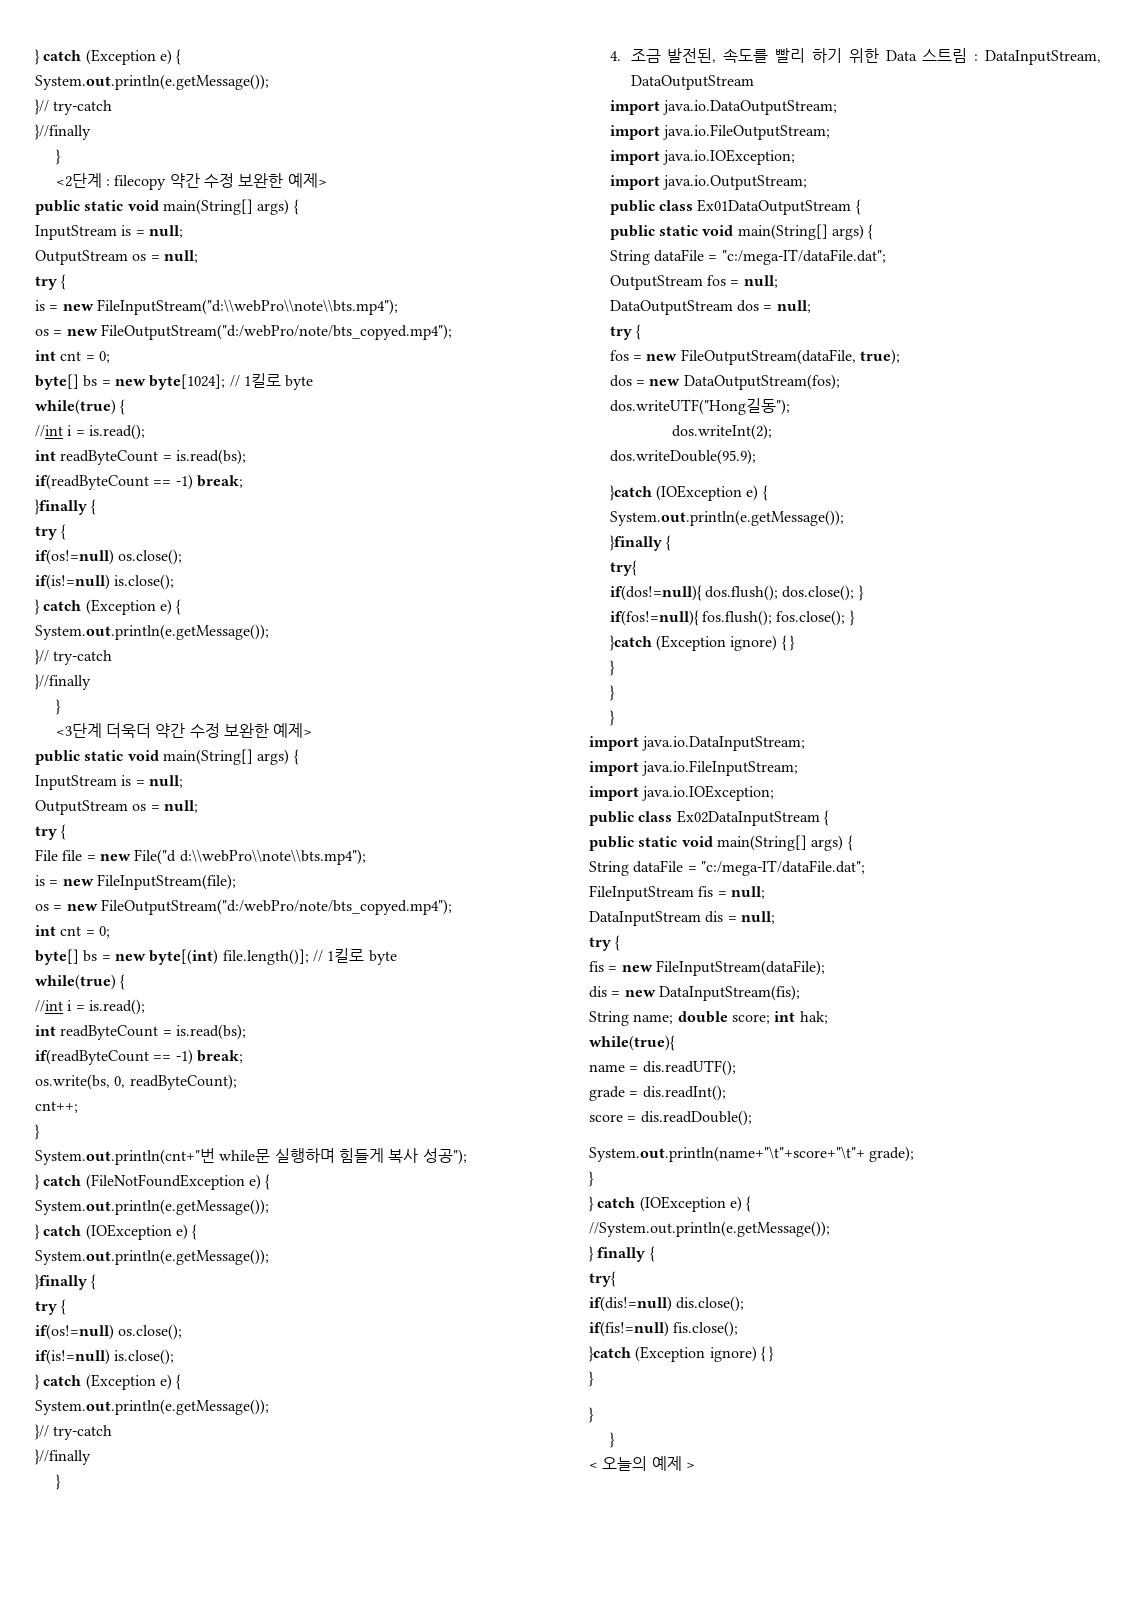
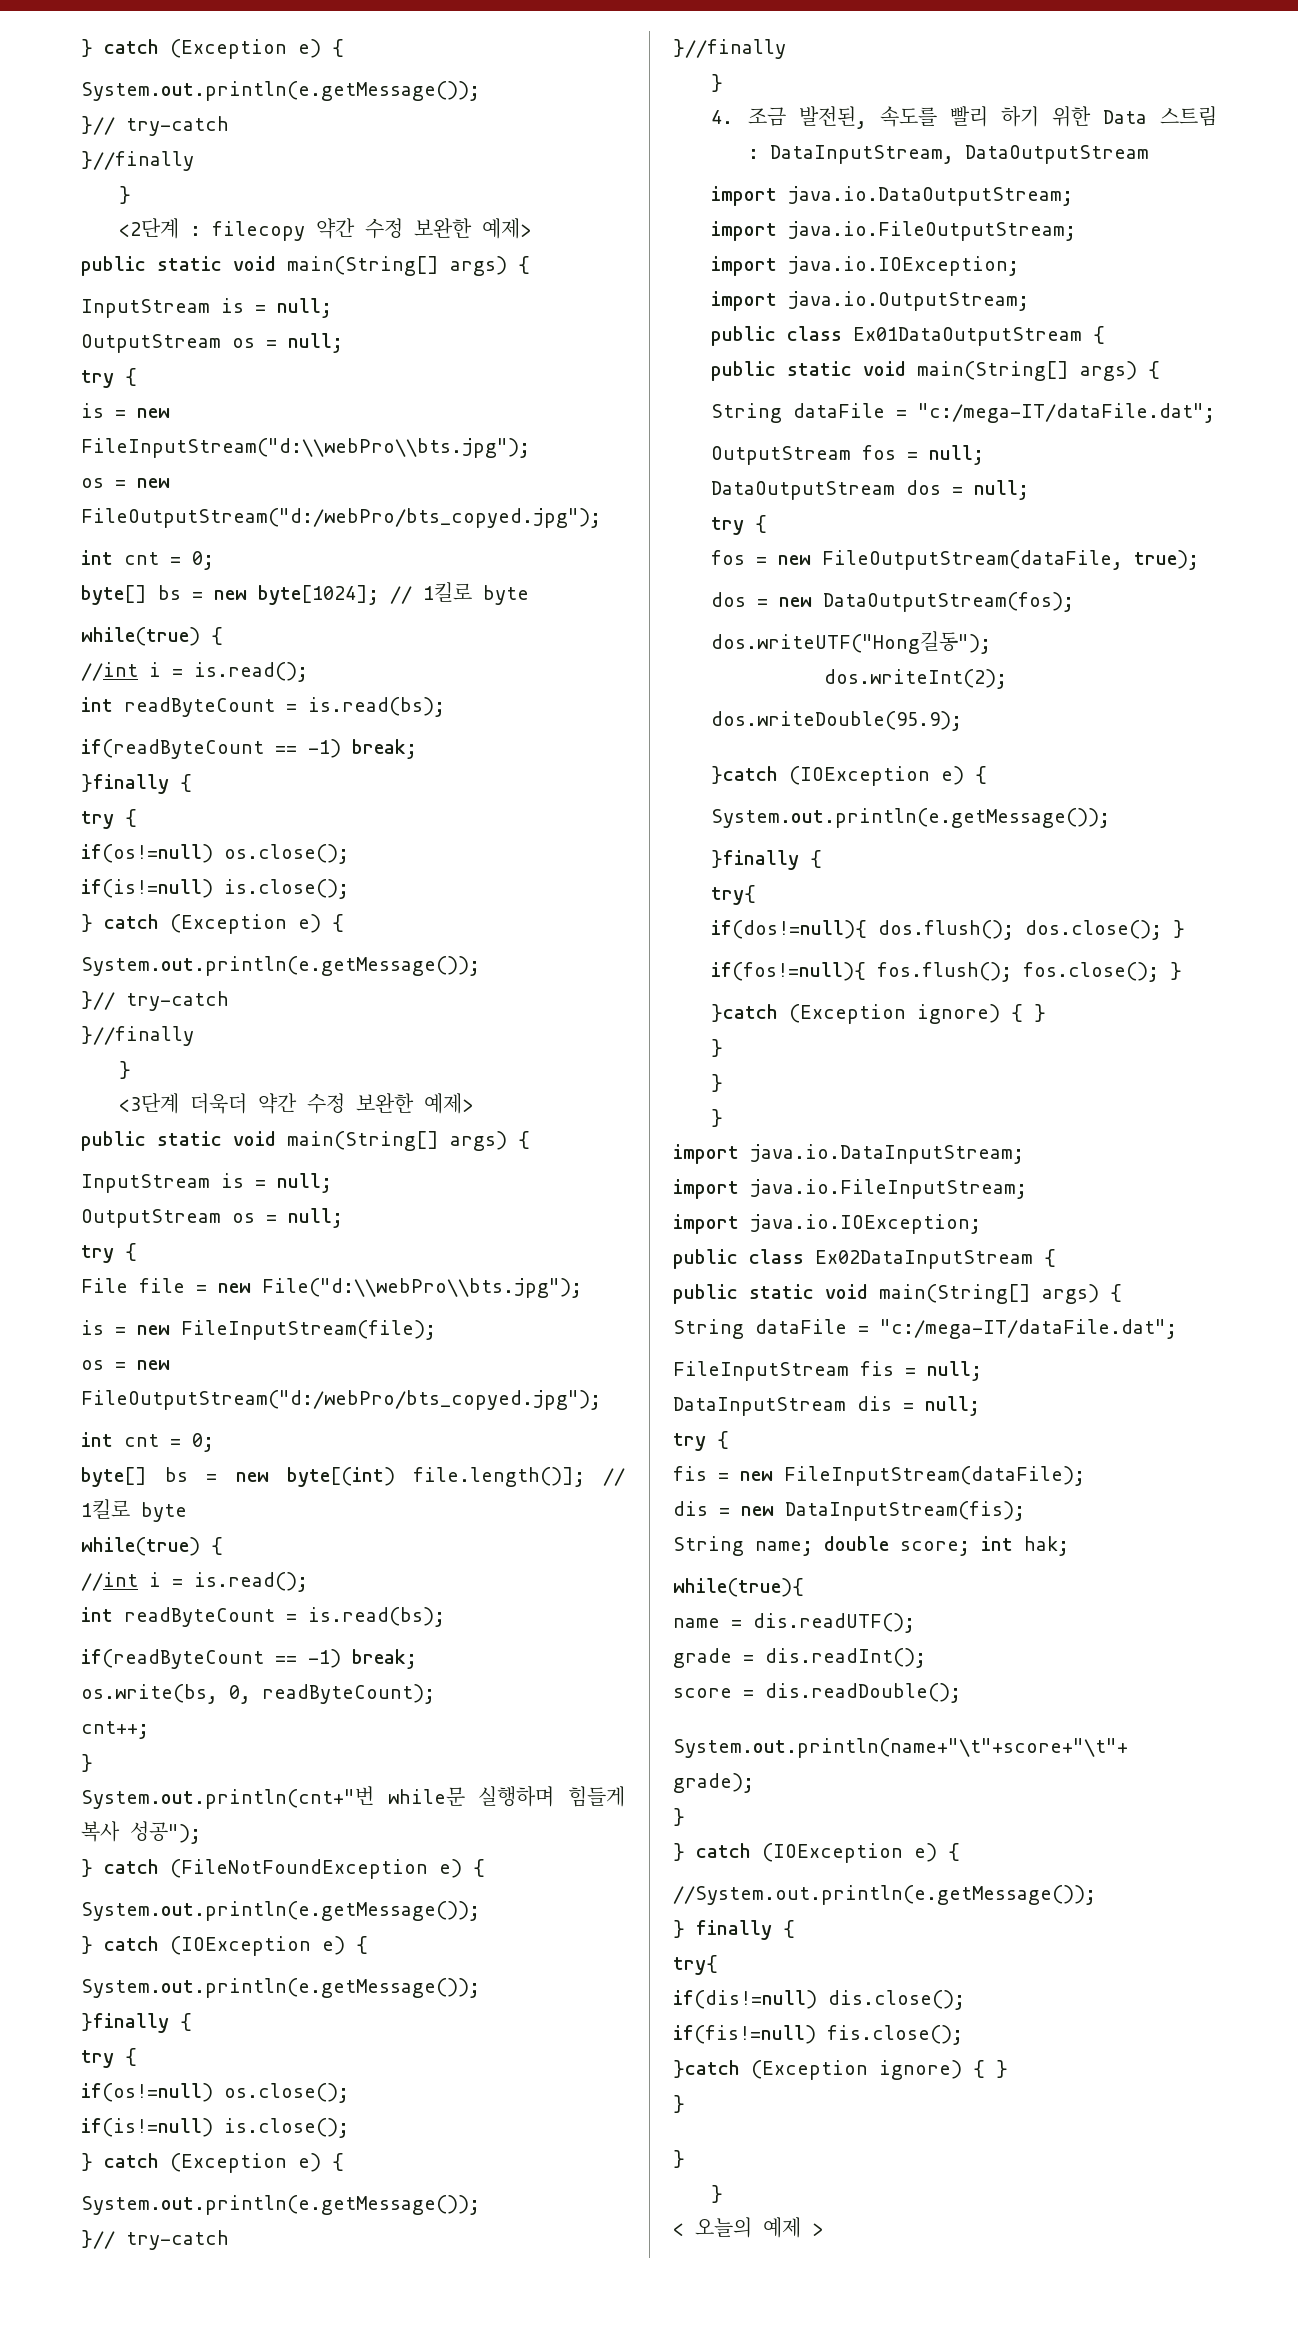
[96,299,398,315] [35,324,452,340] FileInputStream("d:\\webPro\\note\\bts.mp4"); // os = new FileOutputStream("d:/webPro/note/bts_copyed.mp4"); -> [81,438,530,458] [81,478,170,488] [81,508,601,528] FileInputStream("d:\\webPro\\bts.jpg"); // os = new FileOutputStream("d:/webPro/bts_copyed.jpg");
[134,849,366,865] File("d d:\\webPro\\note\\bts.mp4"); -> [262,1278,582,1298] File("d:\\webPro\\bts.jpg");
[100,899,452,915] FileOutputStream("d:/webPro/note/bts_copyed.mp4"); -> [81,1390,601,1410] FileOutputStream("d:/webPro/bts_copyed.jpg");

